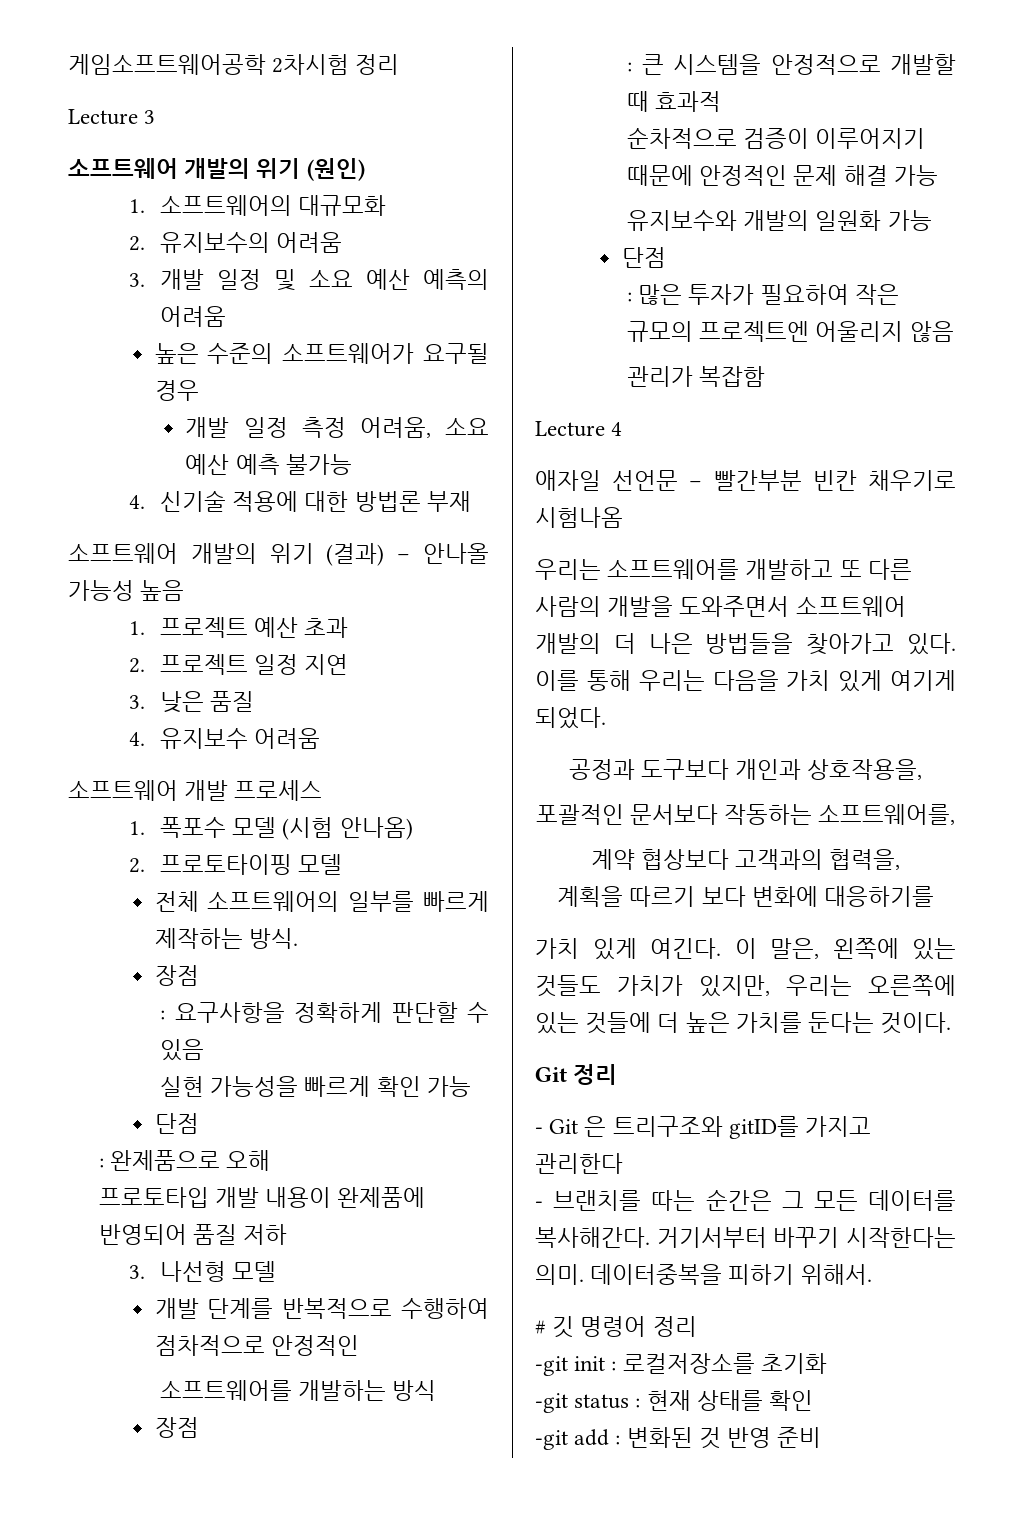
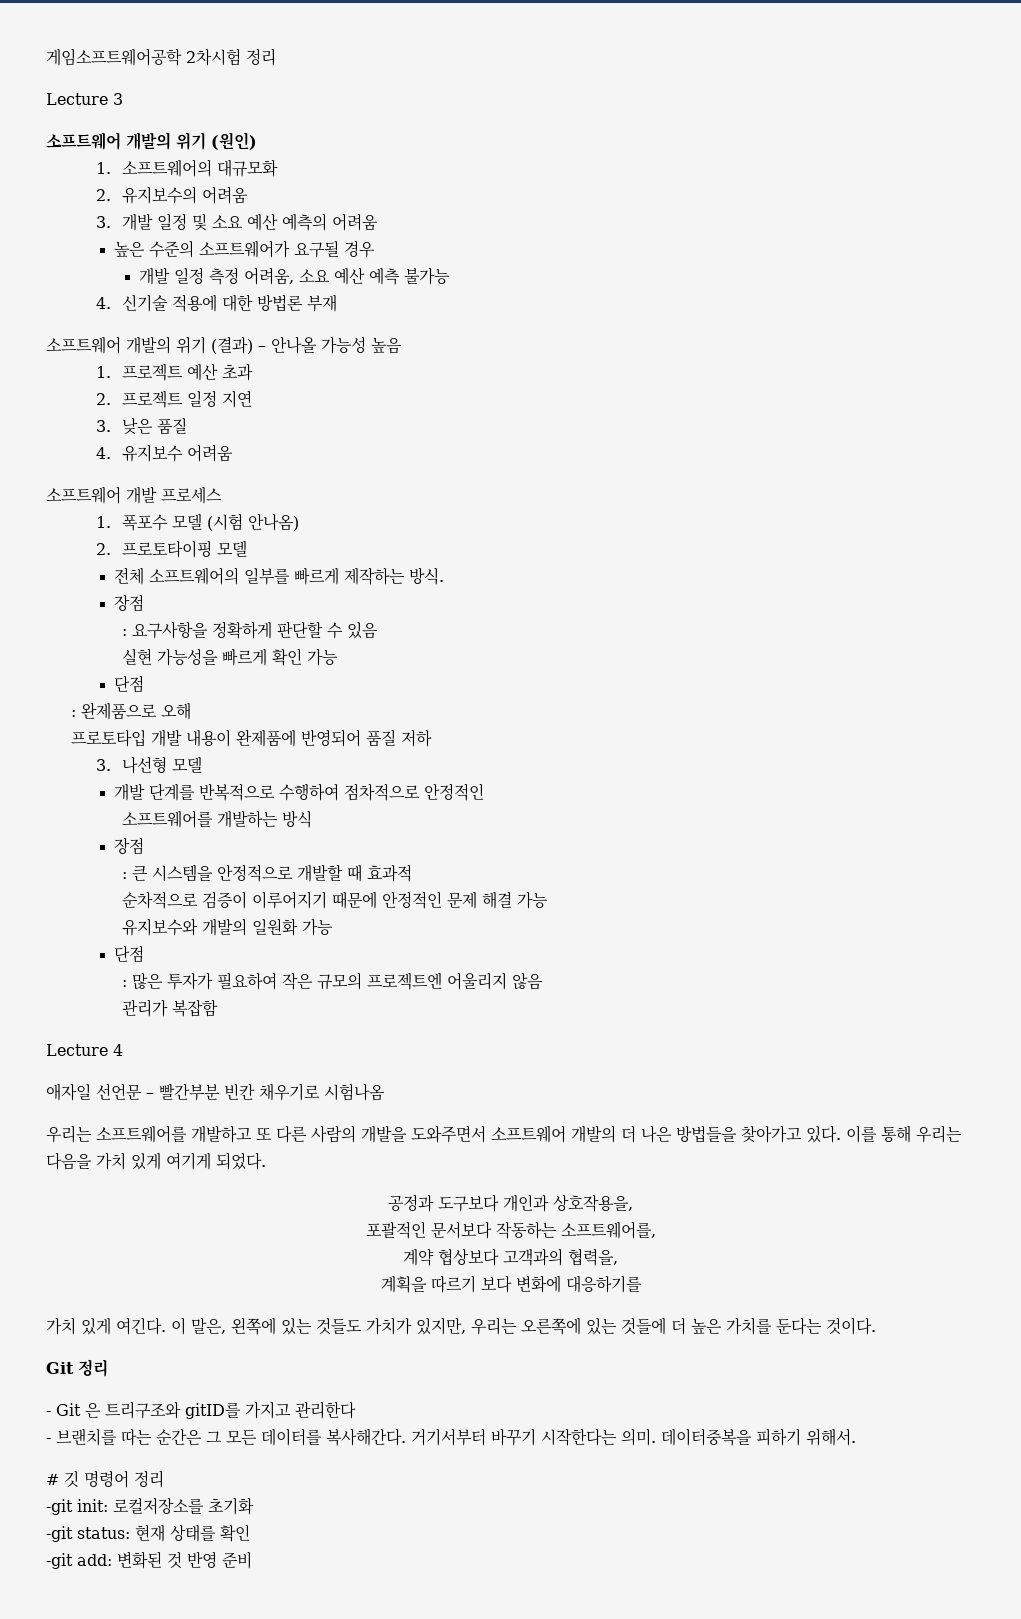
[574,1356,617,1371] init : -> [77,1499,108,1512] init:
[574,1394,641,1409] status : -> [77,1527,130,1539] status:
[574,1429,621,1446] add : -> [77,1554,112,1566] add:

